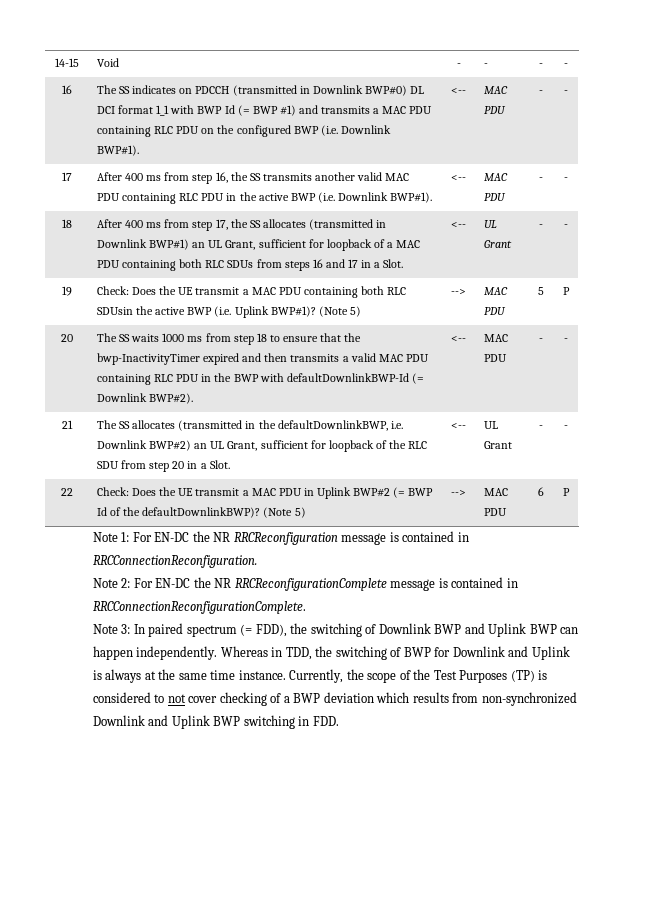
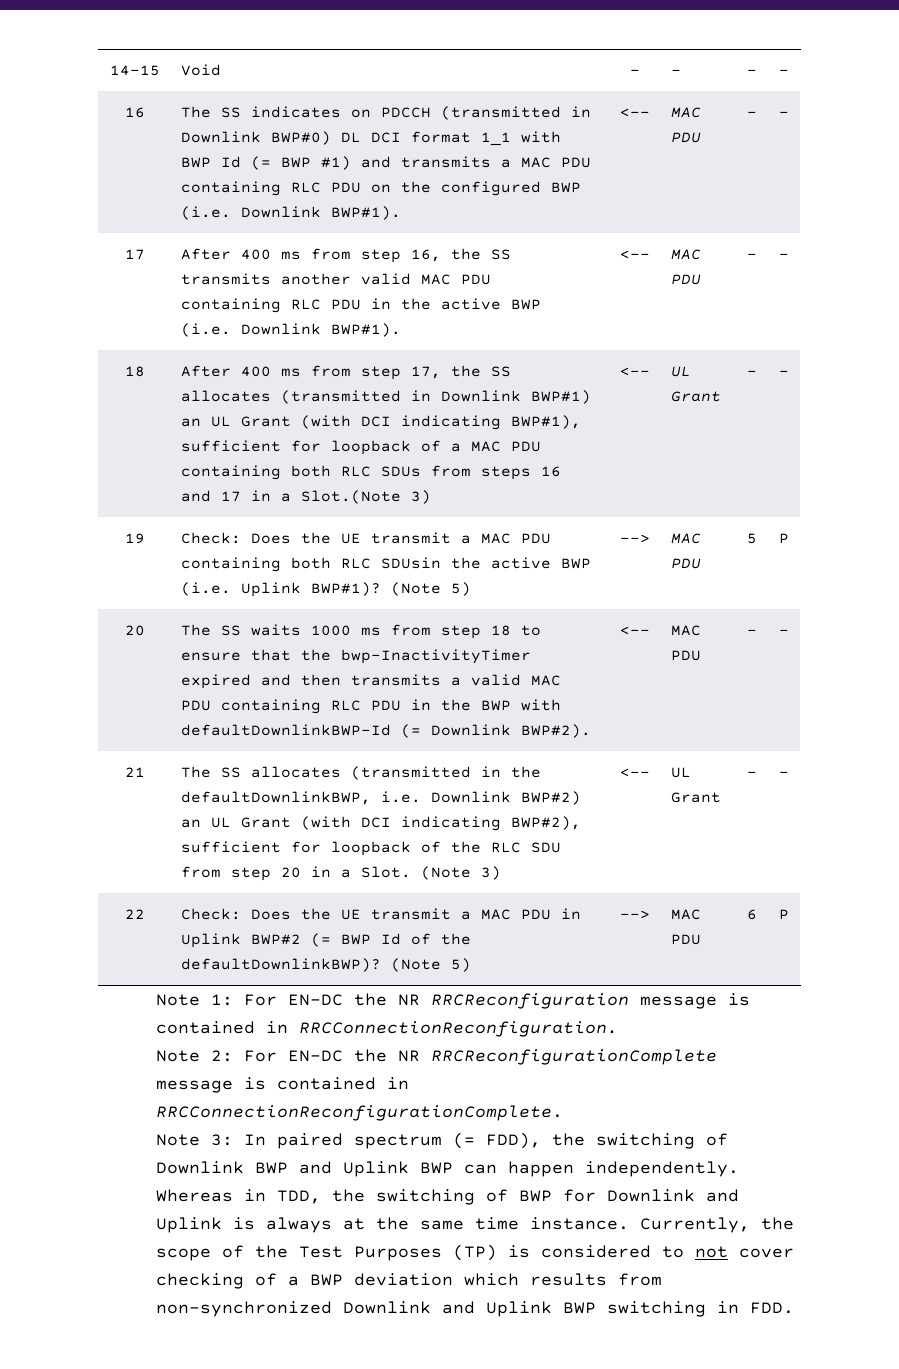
[225,240,256,250] Grant, -> [240,415,581,430] Grant (with DCI indicating BWP#1),
[383,259,404,268] Slot. -> [300,490,431,504] Slot.(Note 3)
[227,441,258,451] Grant, -> [240,816,581,831] Grant (with DCI indicating BWP#2),
(230, 464) none -> [420,866,501,880] (Note 3)

